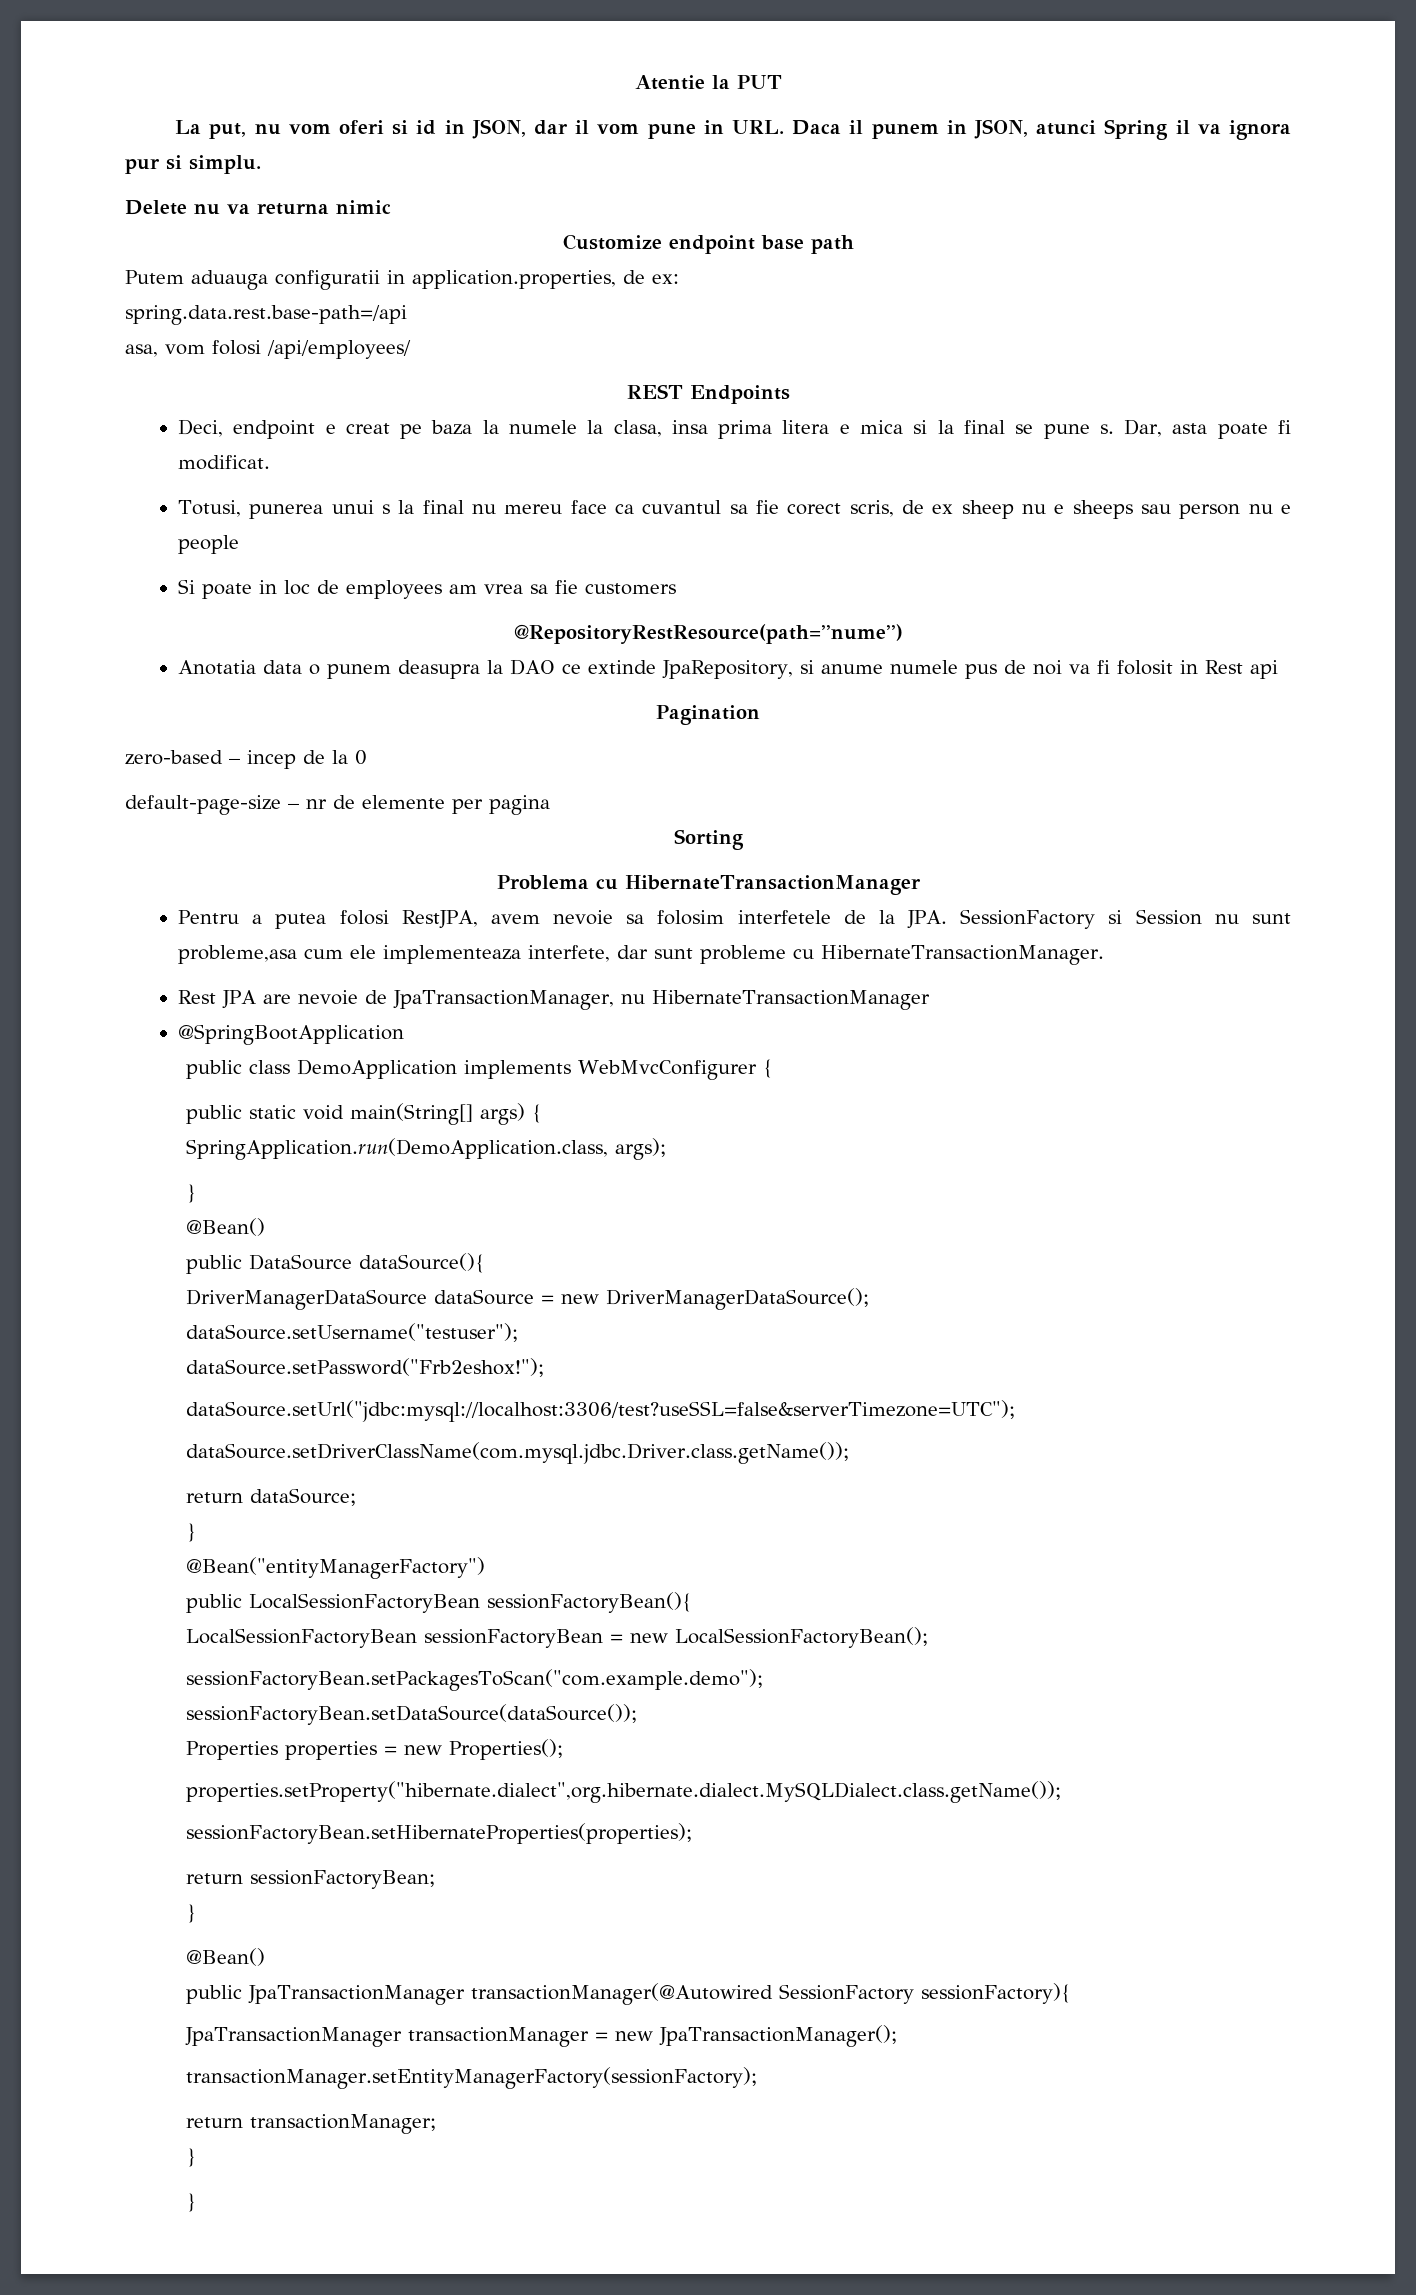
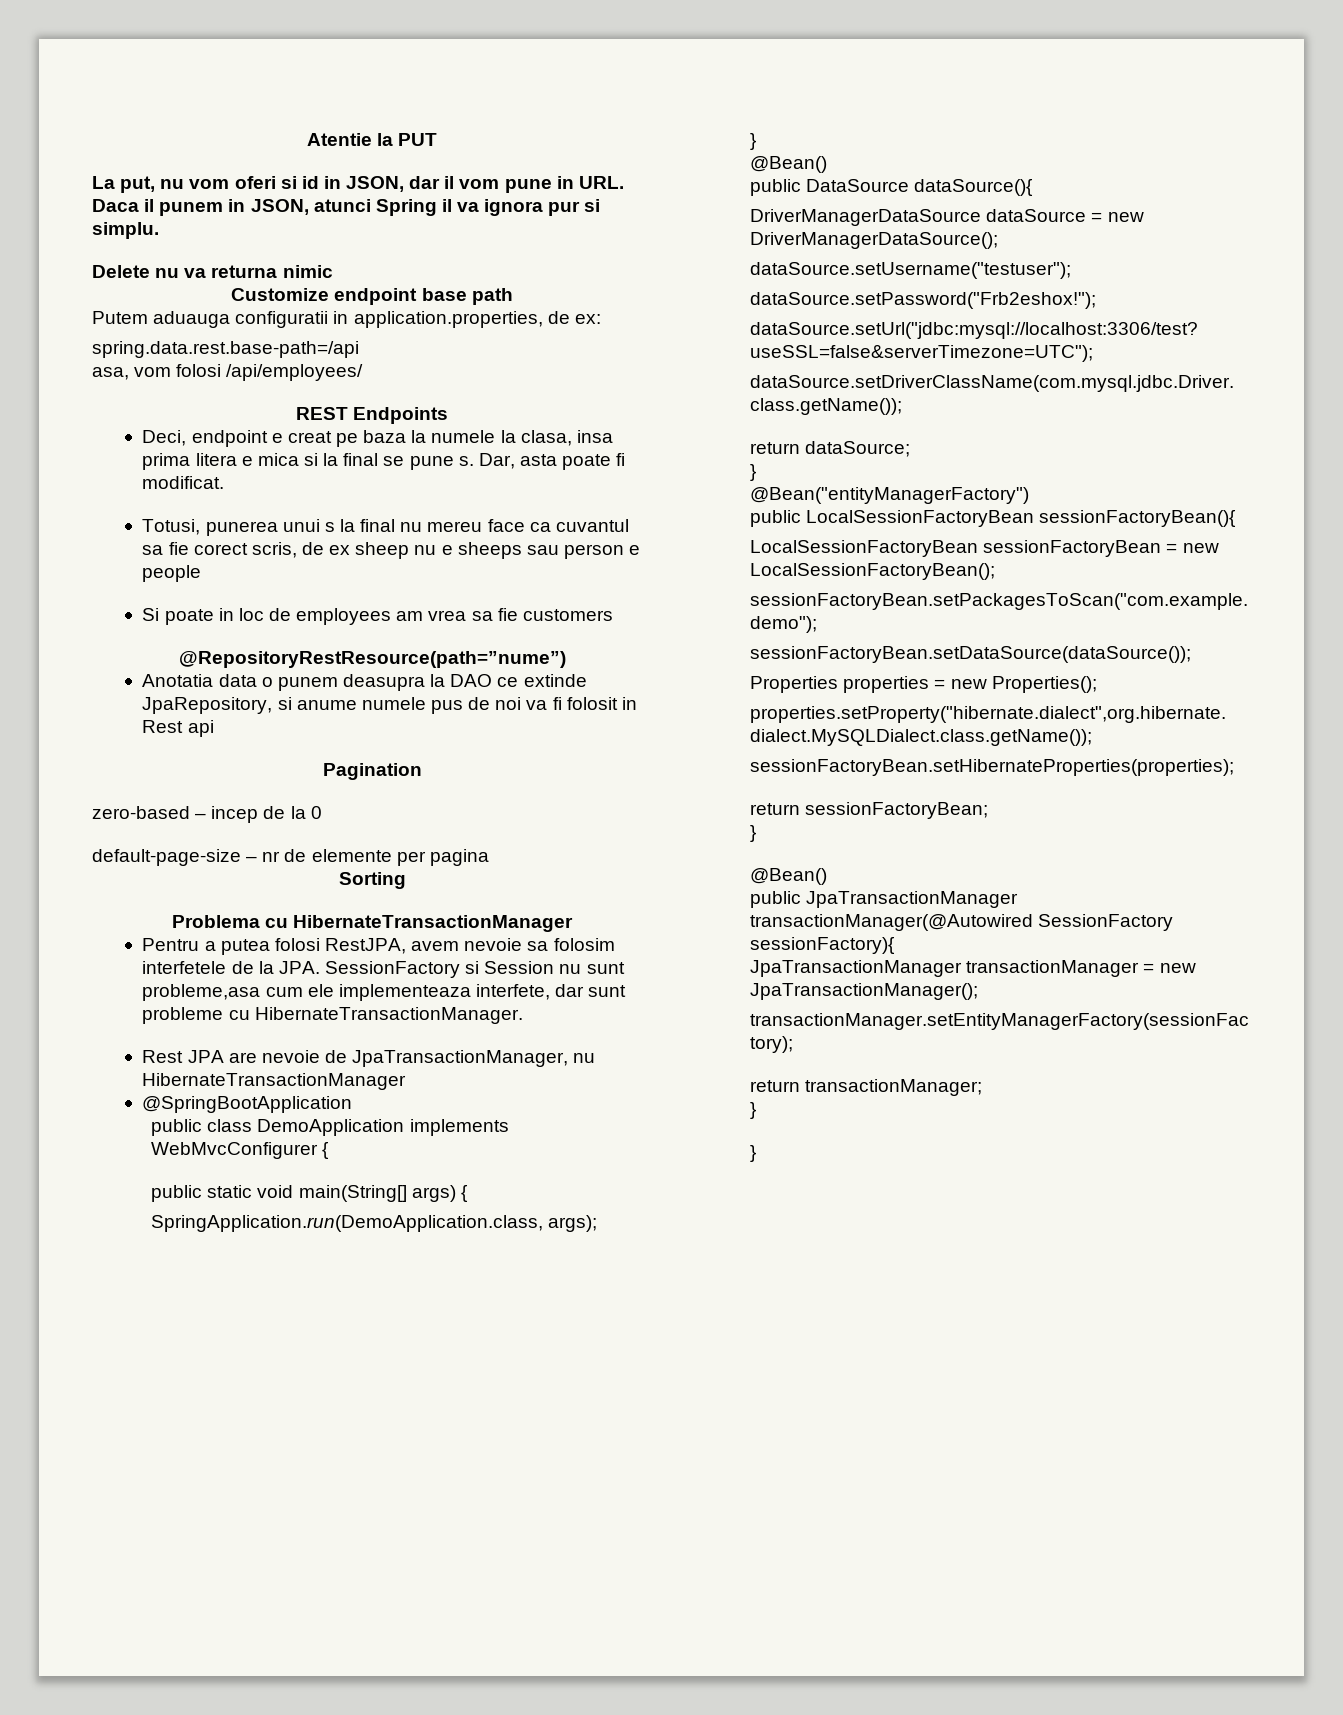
[1248,504,1273,514] nu -> (624, 551) none

